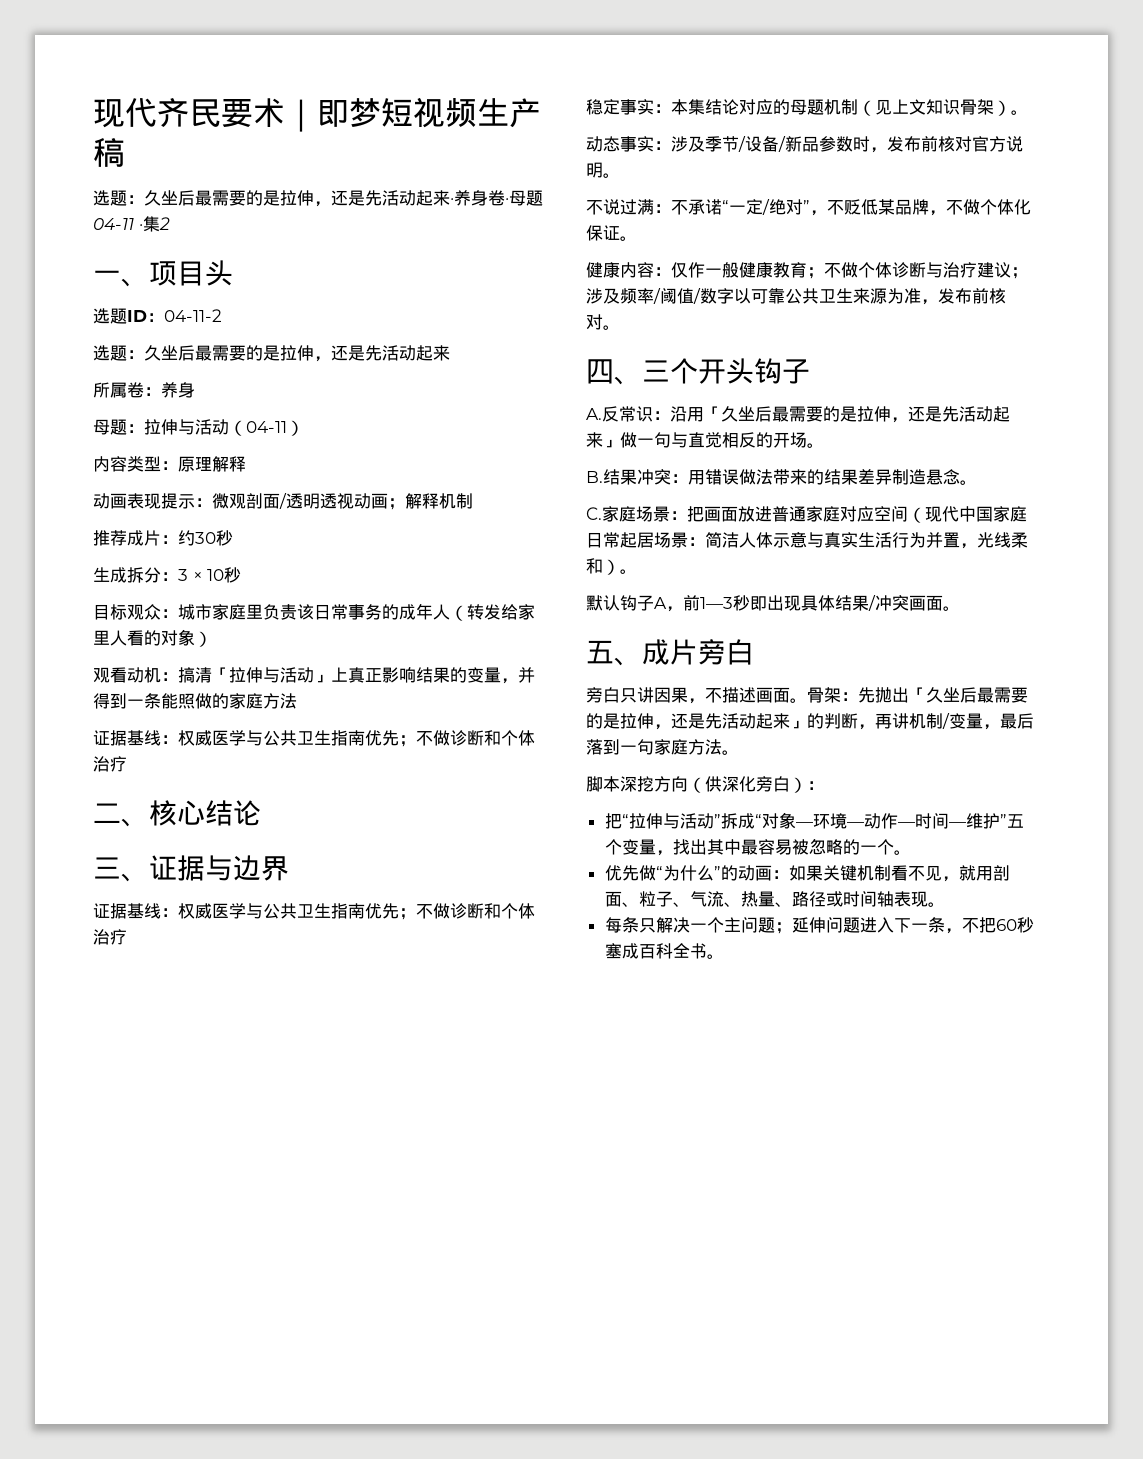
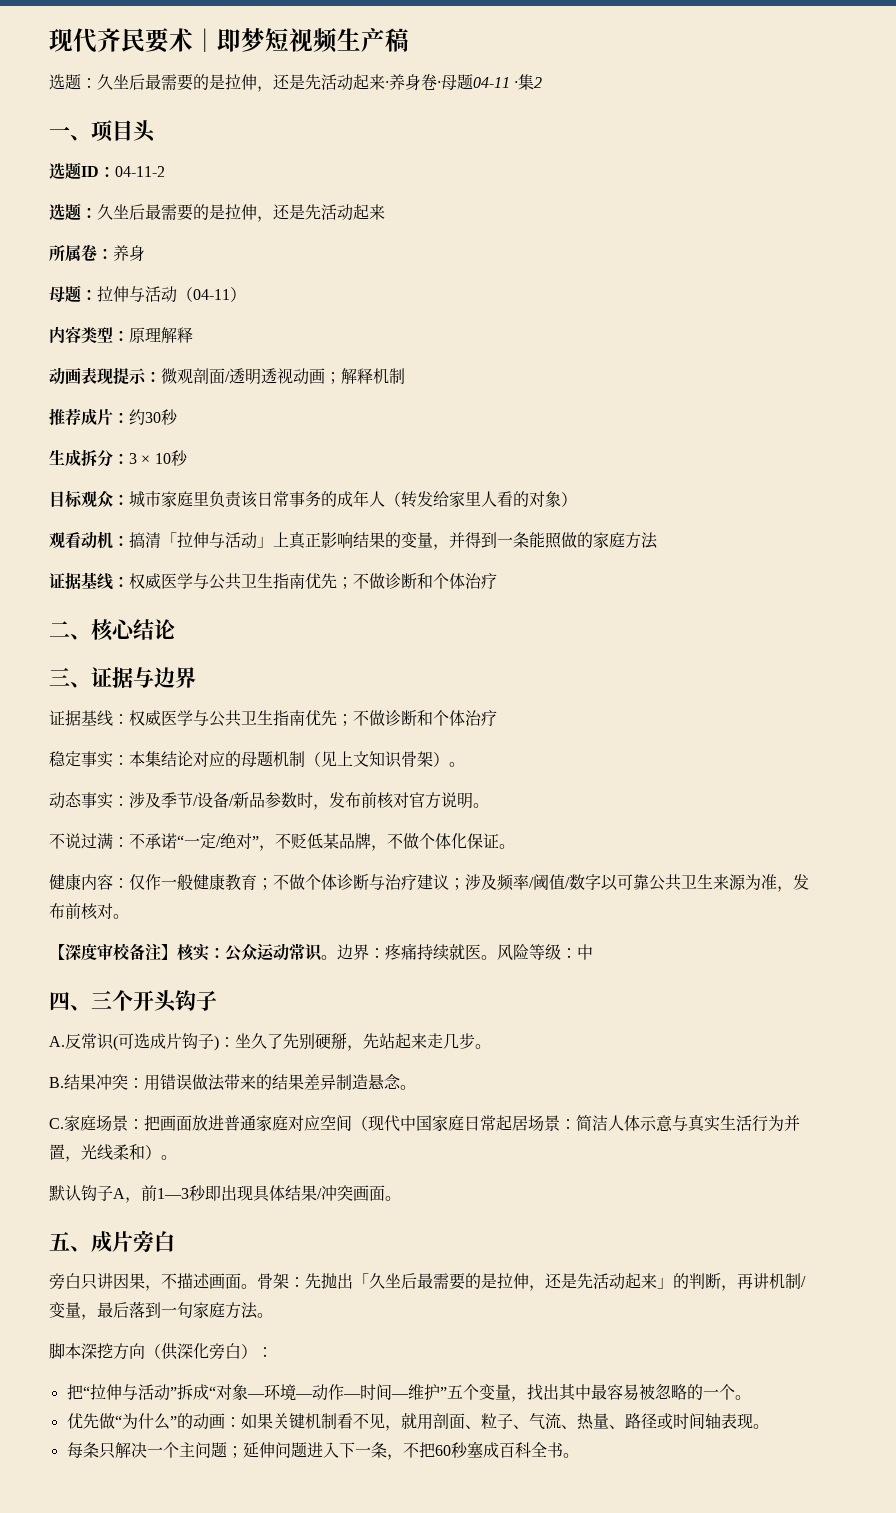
(620, 327) none -> [49,943,593,962] // 【深度审校备注】核实：公众运动常识。边界：疼痛持续就医。风险等级：中
[653,406,1010,423] [586,432,807,448] ：沿用「久坐后最需要的是拉伸，还是先活动起来」做一句与直觉相反的开场 -> [113,1033,475,1051] (可选成片钩子)：坐久了先别硬掰，先站起来走几步

